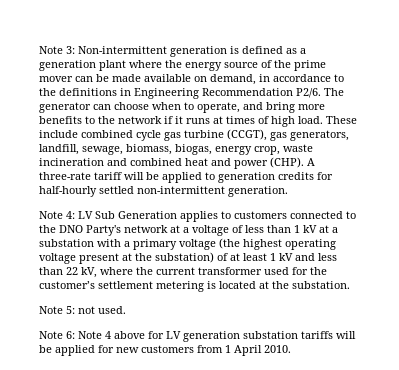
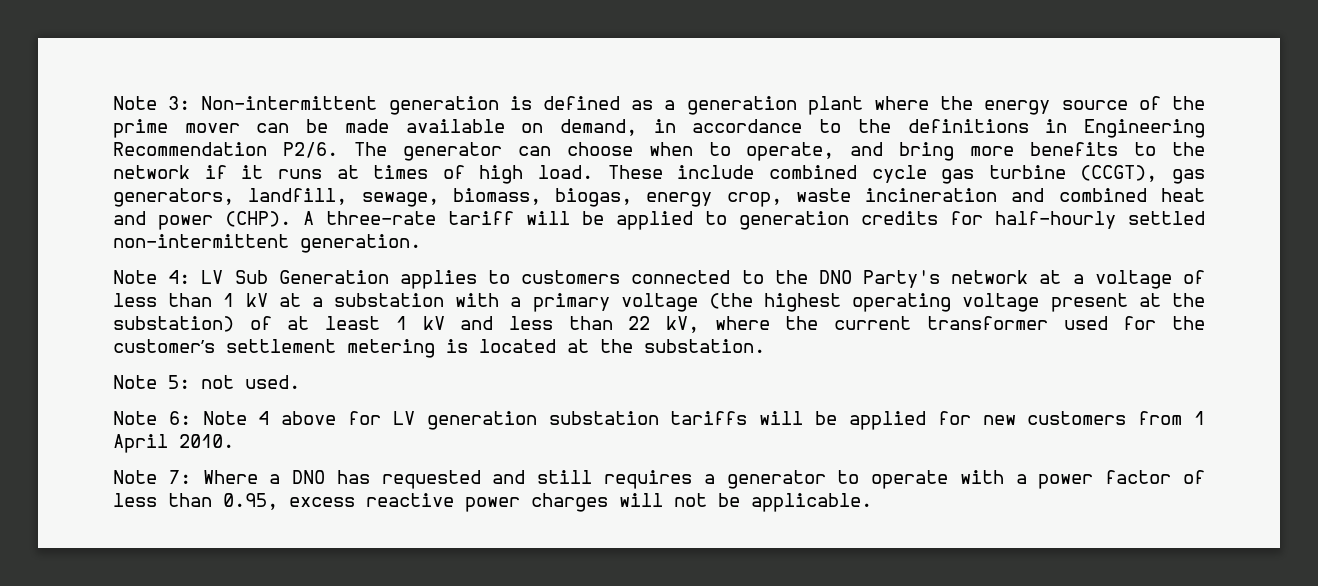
(291, 349) none -> [113,470,1206,489] [113,493,872,512] // Note 7: Where a DNO has requested and still requires a generator to operate with a power factor of less than 0.95, excess reactive power charges will not be applicable.

